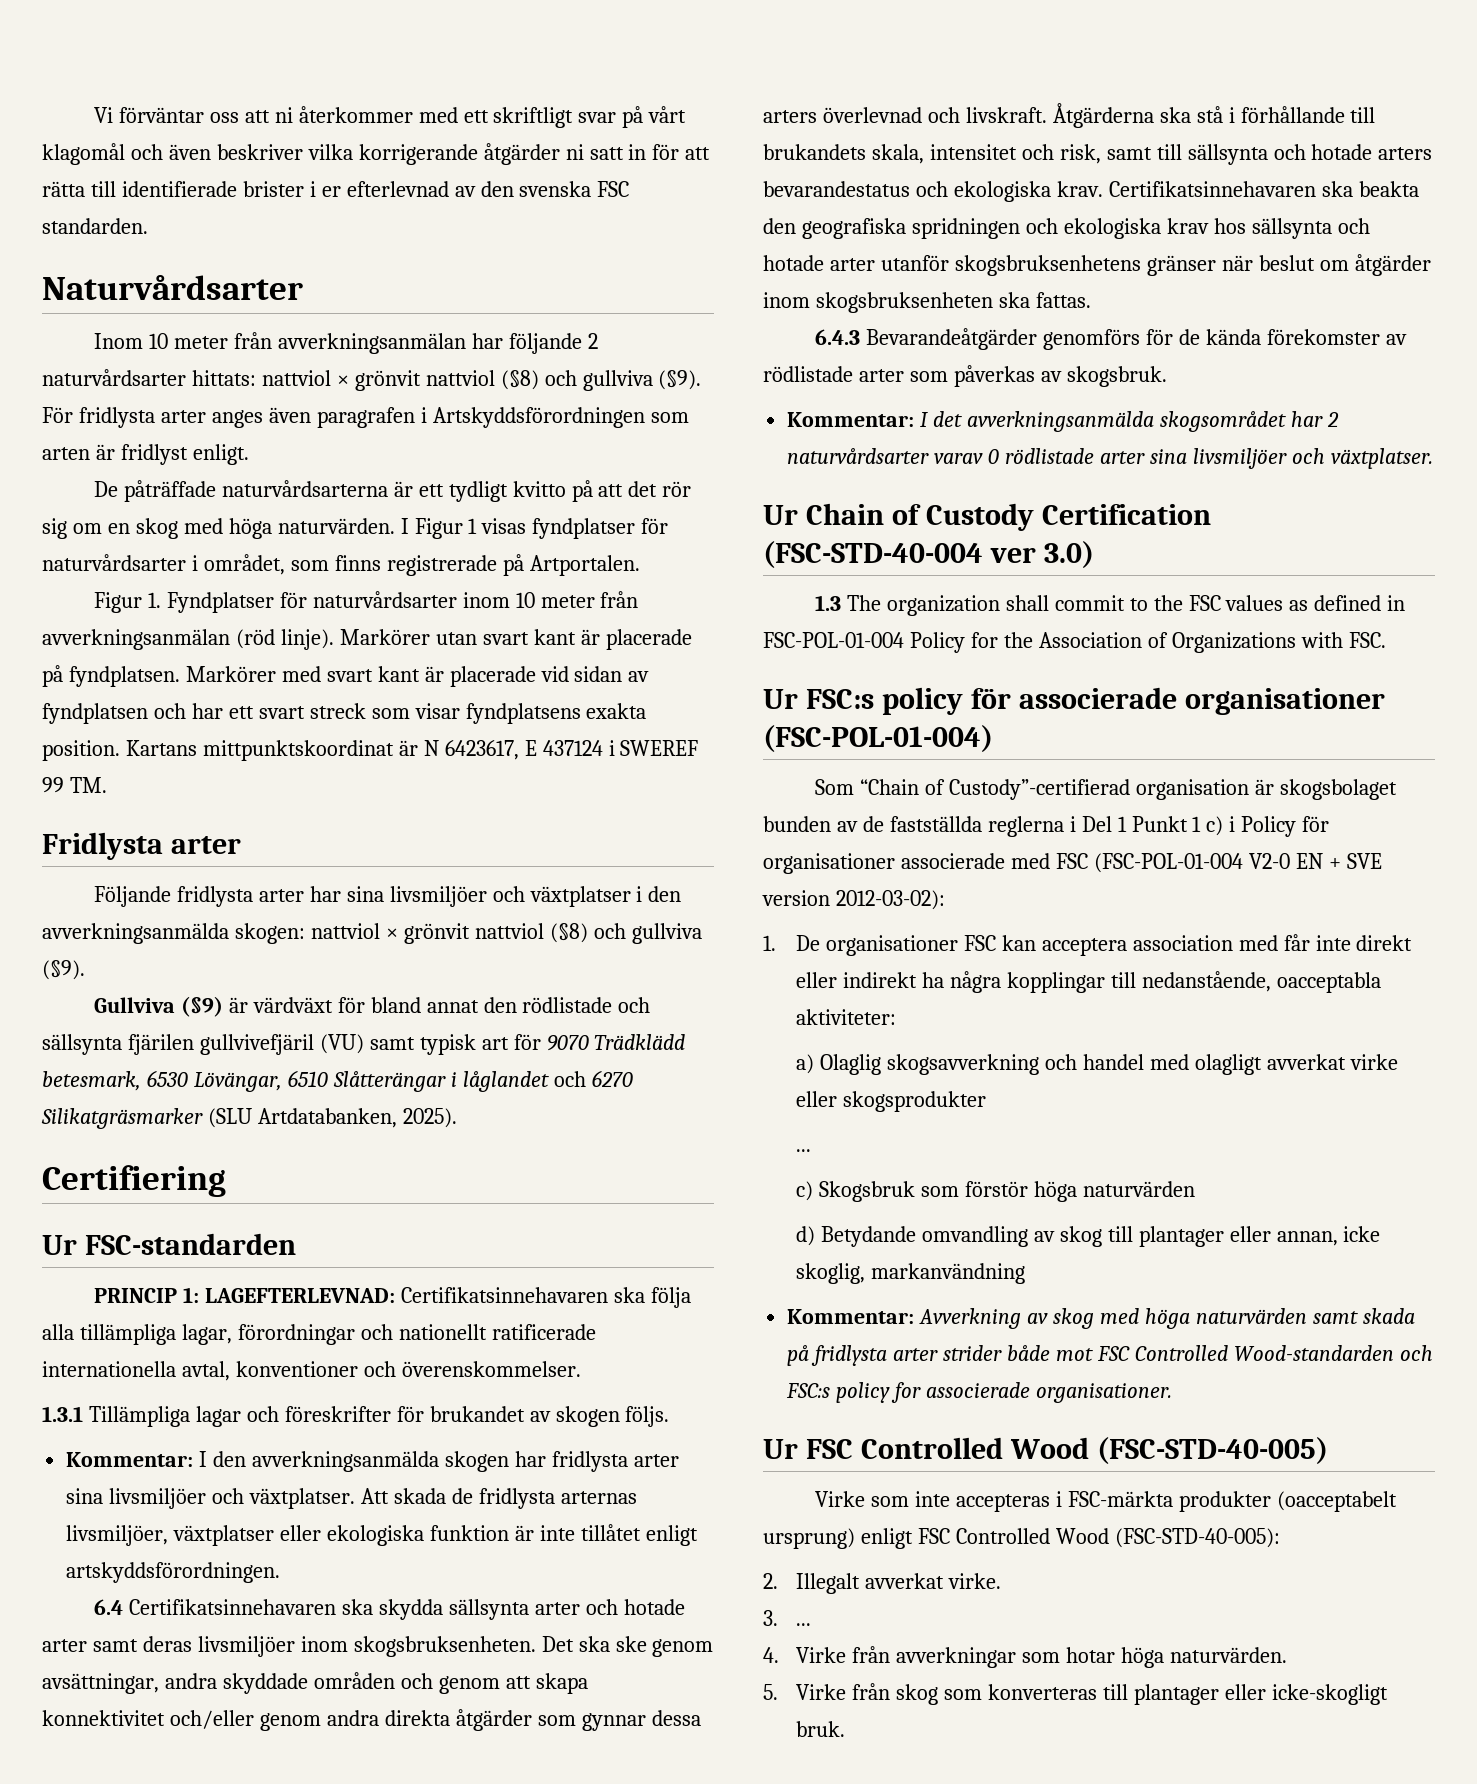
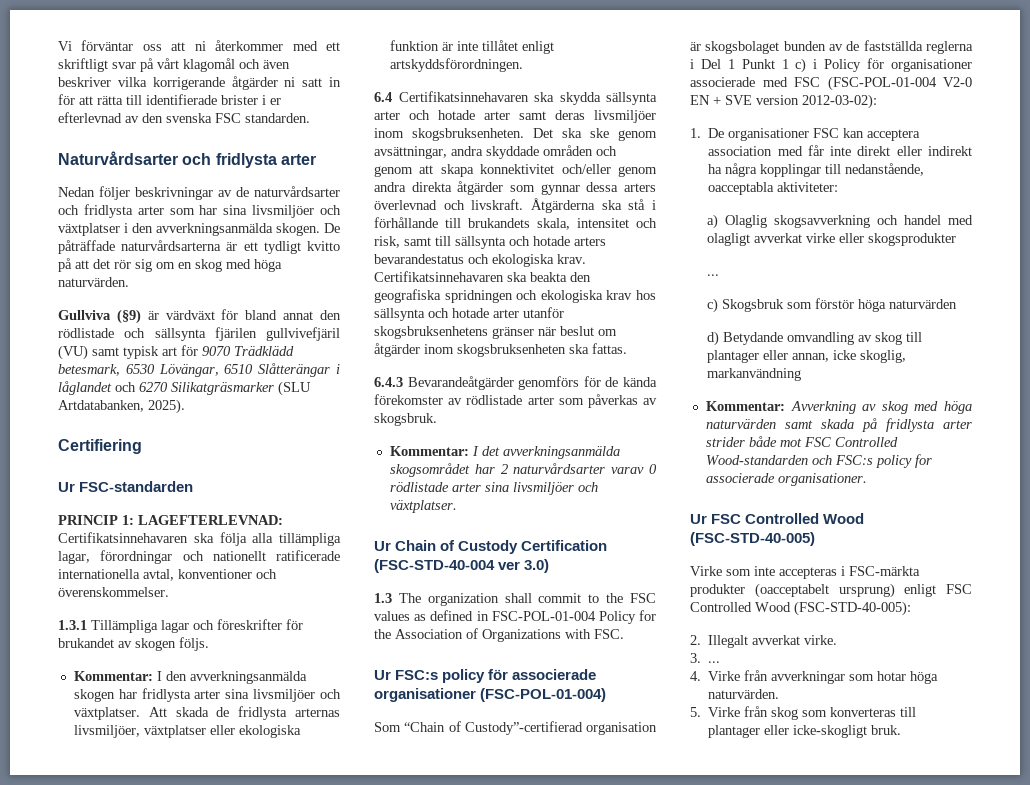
[93,332,598,354] [42,369,702,391] [42,407,689,428] [42,444,249,465] // Inom 10 meter från avverkningsanmälan har följande 2 naturvårdsarter hittats: nattviol × grönvit nattviol (§8) och gullviva (§9). För fridlysta arter anges även paragrafen i Artskyddsförordningen som arten är fridlyst enligt. // -> [182,153,316,168] [58,186,340,200] [58,204,341,218] [58,223,320,236] och fridlysta arter // Nedan följer beskrivningar av de naturvårdsarter och fridlysta arter som har sina livsmiljöer och växtplatser i den avverkningsanmälda skogen.
[400,518,669,539] [42,554,640,576] [93,591,639,613] [42,629,692,650] [42,665,650,687] [42,703,647,724] [42,740,699,761] [42,777,107,793] [42,832,241,860] [93,886,682,907] [42,923,702,944] [42,960,85,980] I Figur 1 visas fyndplatser för naturvårdsarter i området, som finns registrerade på Artportalen. // Figur 1. Fyndplatser för naturvårdsarter inom 10 meter från avverkningsanmälan (röd linje). Markörer utan svart kant är placerade på fyndplatsen. Markörer med svart kant är placerade vid sidan av fyndplatsen och har ett svart streck som visar fyndplatsens exakta position. Kartans mittpunktskoordinat är N 6423617, E 437124 i SWEREF 99 TM. // Fridlysta arter // Följande fridlysta arter har sina livsmiljöer och växtplatser i den avverkningsanmälda skogen: nattviol × grönvit nattviol (§8) och gullviva (§9). -> (129, 282) none

